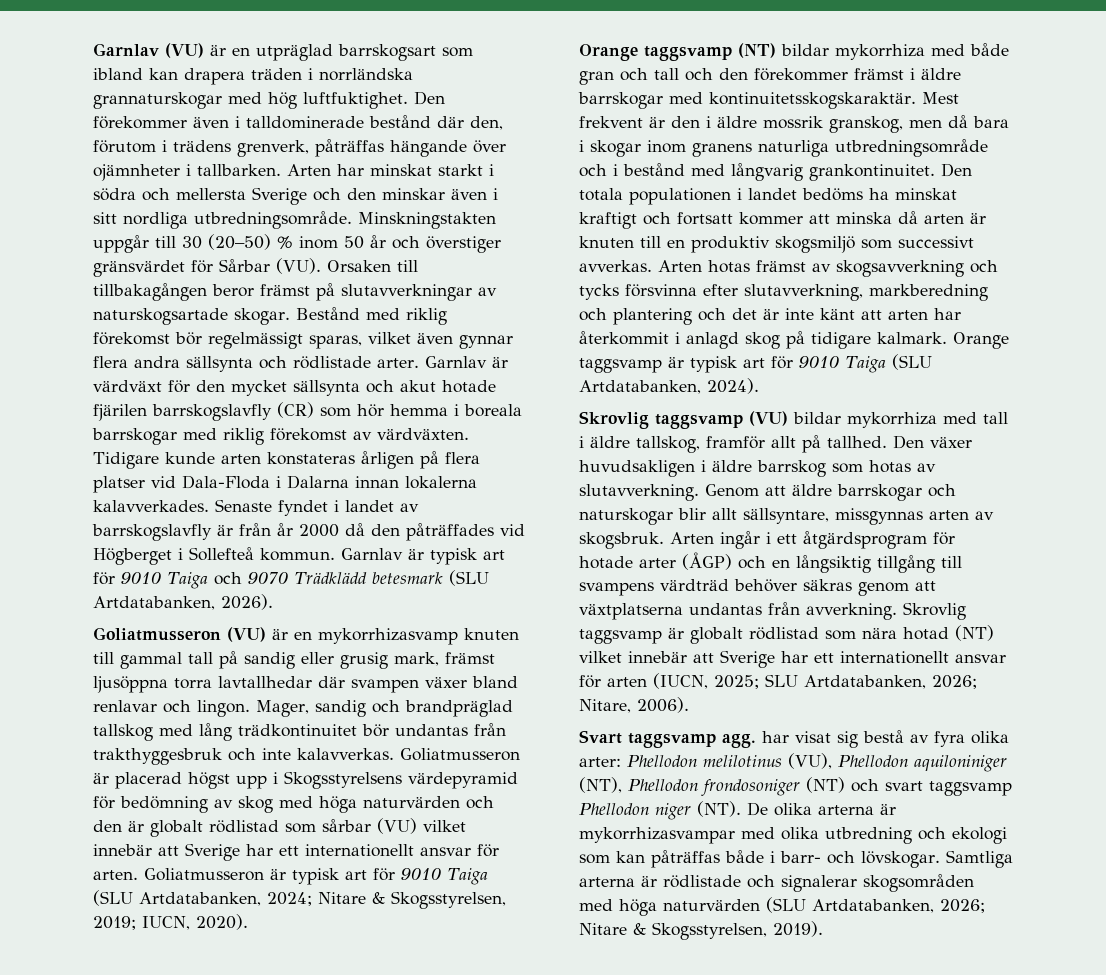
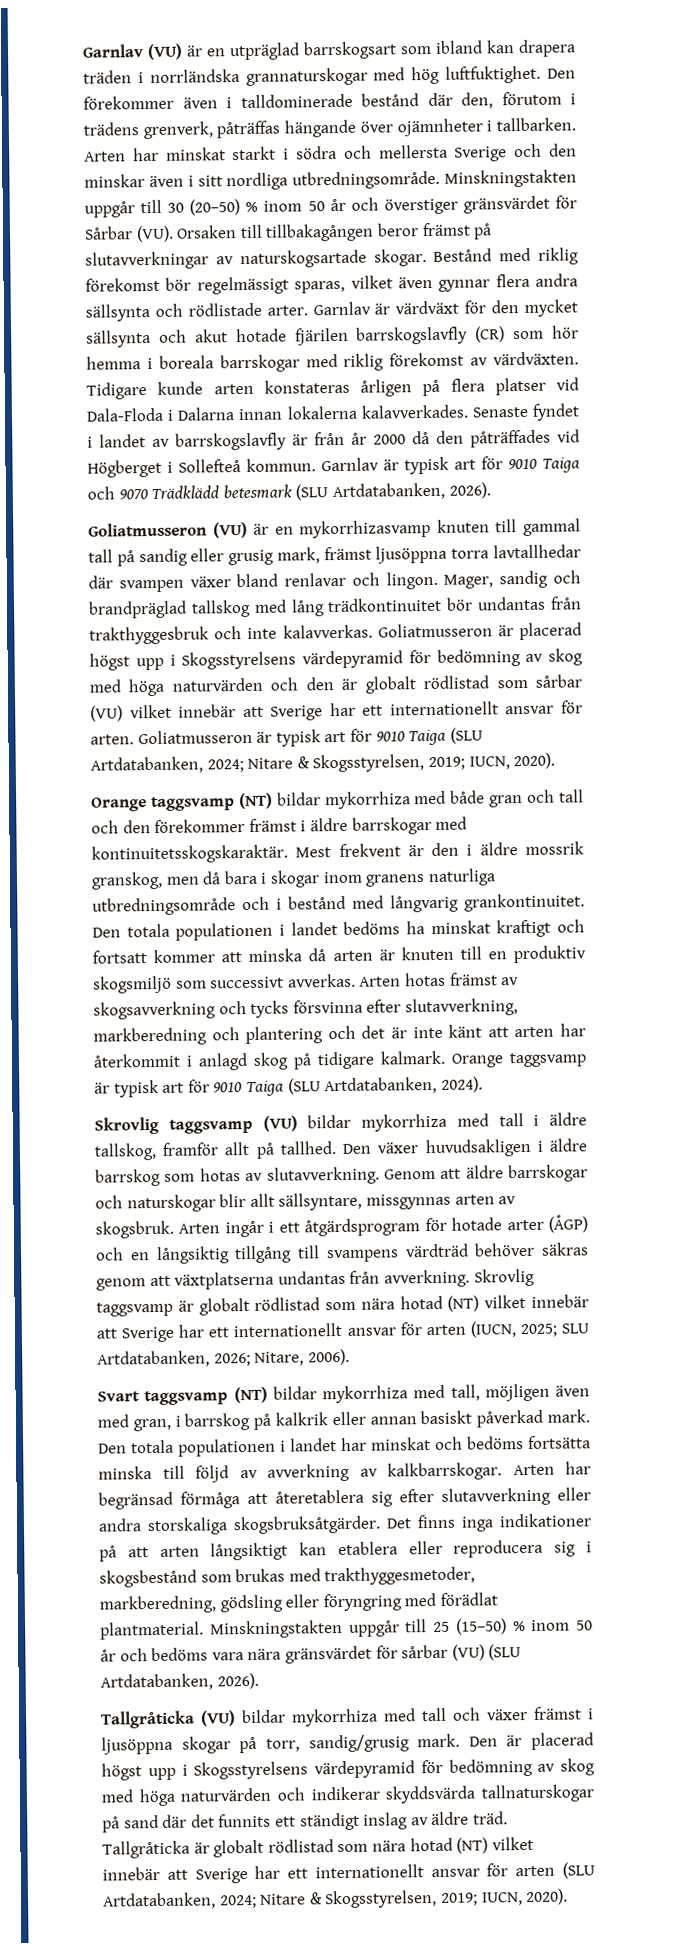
[722,730,1009,748] [579,753,1007,772] [579,777,1012,796] [579,801,896,820] [579,827,1007,844] [579,850,1013,868] [579,874,974,892] [579,897,985,916] [579,921,823,940] agg. har visat sig bestå av fyra olika arter: Phellodon melilotinus (VU), Phellodon aquiloniniger (NT), Phellodon frondosoniger (NT) och svart taggsvamp Phellodon niger (NT). De olika arterna är mykorrhizasvampar med olika utbredning och ekologi som kan påträffas både i barr- och lövskogar. Samtliga arterna är rödlistade och signalerar skogsområden med höga naturvärden (SLU Artdatabanken, 2026; Nitare & Skogsstyrelsen, 2019). -> [233,1383,590,1404] [97,1409,590,1432] [98,1435,591,1457] [98,1461,591,1483] [98,1487,591,1510] [98,1513,592,1536] [99,1539,592,1562] [99,1566,476,1588] [99,1592,498,1614] [100,1618,593,1640] [100,1644,522,1664] [100,1672,259,1691] [100,1706,594,1729] [101,1732,594,1755] [101,1758,595,1781] [101,1784,594,1807] [102,1811,508,1833] [102,1836,534,1859] [102,1862,595,1884] [102,1888,569,1910] (NT) bildar mykorrhiza med tall, möjligen även med gran, i barrskog på kalkrik eller annan basiskt påverkad mark. Den totala populationen i landet har minskat och bedöms fortsätta minska till följd av avverkning av kalkbarrskogar. Arten har begränsad förmåga att återetablera sig efter slutavverkning eller andra storskaliga skogsbruksåtgärder. Det finns inga indikationer på att arten långsiktigt kan etablera eller reproducera sig i skogsbestånd som brukas med trakthyggesmetoder, markberedning, gödsling eller föryngring med förädlat plantmaterial. Minskningstakten uppgår till 25 (15–50) % inom 50 år och bedöms vara nära gränsvärdet för sårbar (VU) (SLU Artdatabanken, 2026). // Tallgråticka (VU) bildar mykorrhiza med tall och växer främst i ljusöppna skogar på torr, sandig/grusig mark. Den är placerad högst upp i Skogsstyrelsens värdepyramid för bedömning av skog med höga naturvärden och indikerar skyddsvärda tallnaturskogar på sand där det funnits ett ständigt inslag av äldre träd. Tallgråticka är globalt rödlistad som nära hotad (NT) vilket innebär att Sverige har ett internationellt ansvar för arten (SLU Artdatabanken, 2024; Nitare & Skogsstyrelsen, 2019; IUCN, 2020).

